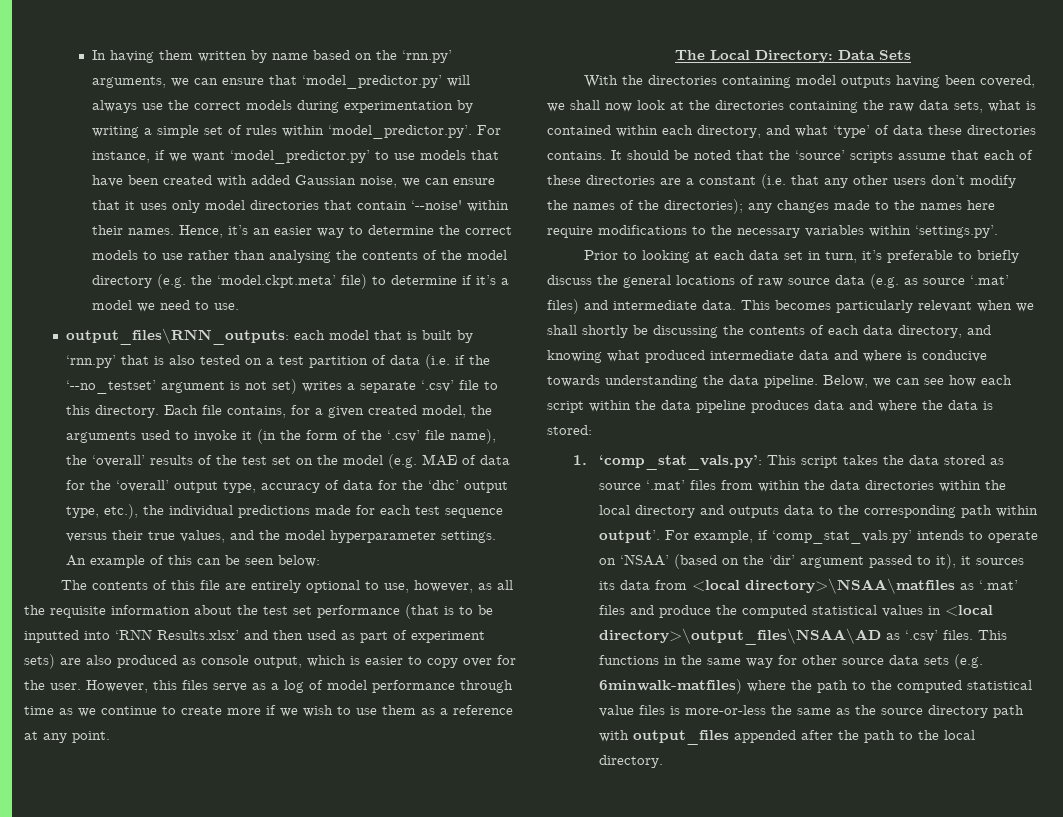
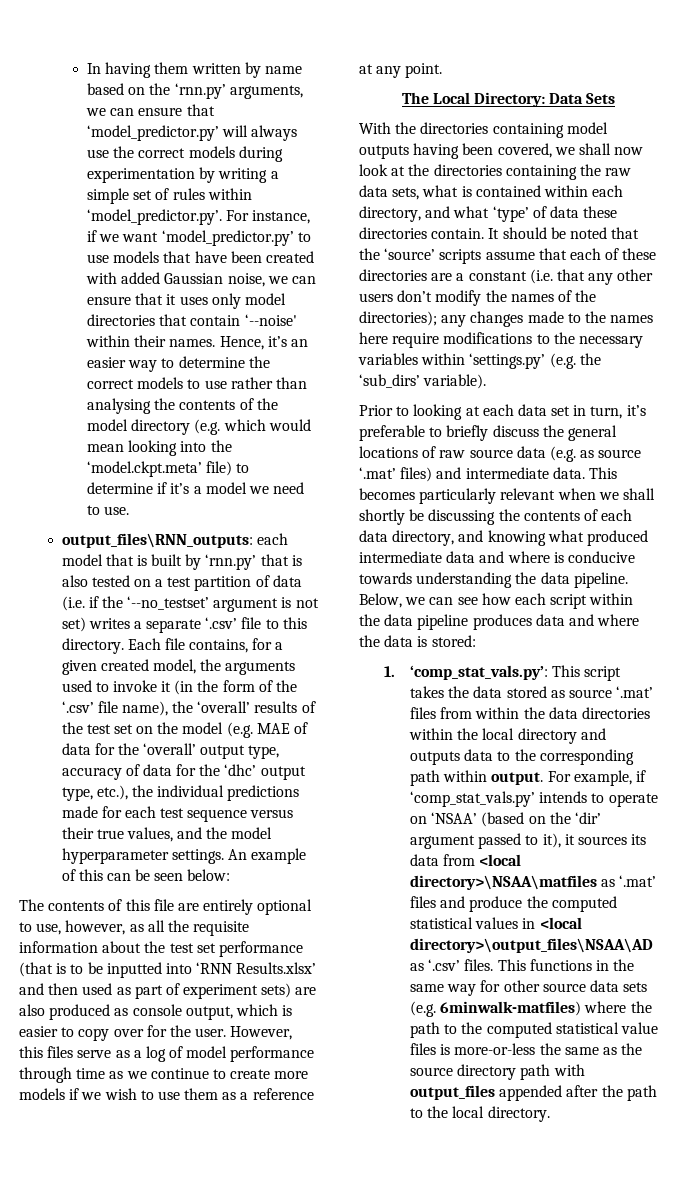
(187, 281) none -> [223,419,311,431] [87,440,207,456] which would mean looking into
(261, 711) none -> [19,1088,65,1100] models
[547,151,606,160] contains. -> [431,228,485,239] contain.
[915,225,998,238] ‘settings.py’. -> [469,353,601,369] [359,374,487,389] ‘settings.py’ (e.g. the ‘sub_dirs’ variable).
[599,530,661,543] output’. -> [491,772,544,785] output.

